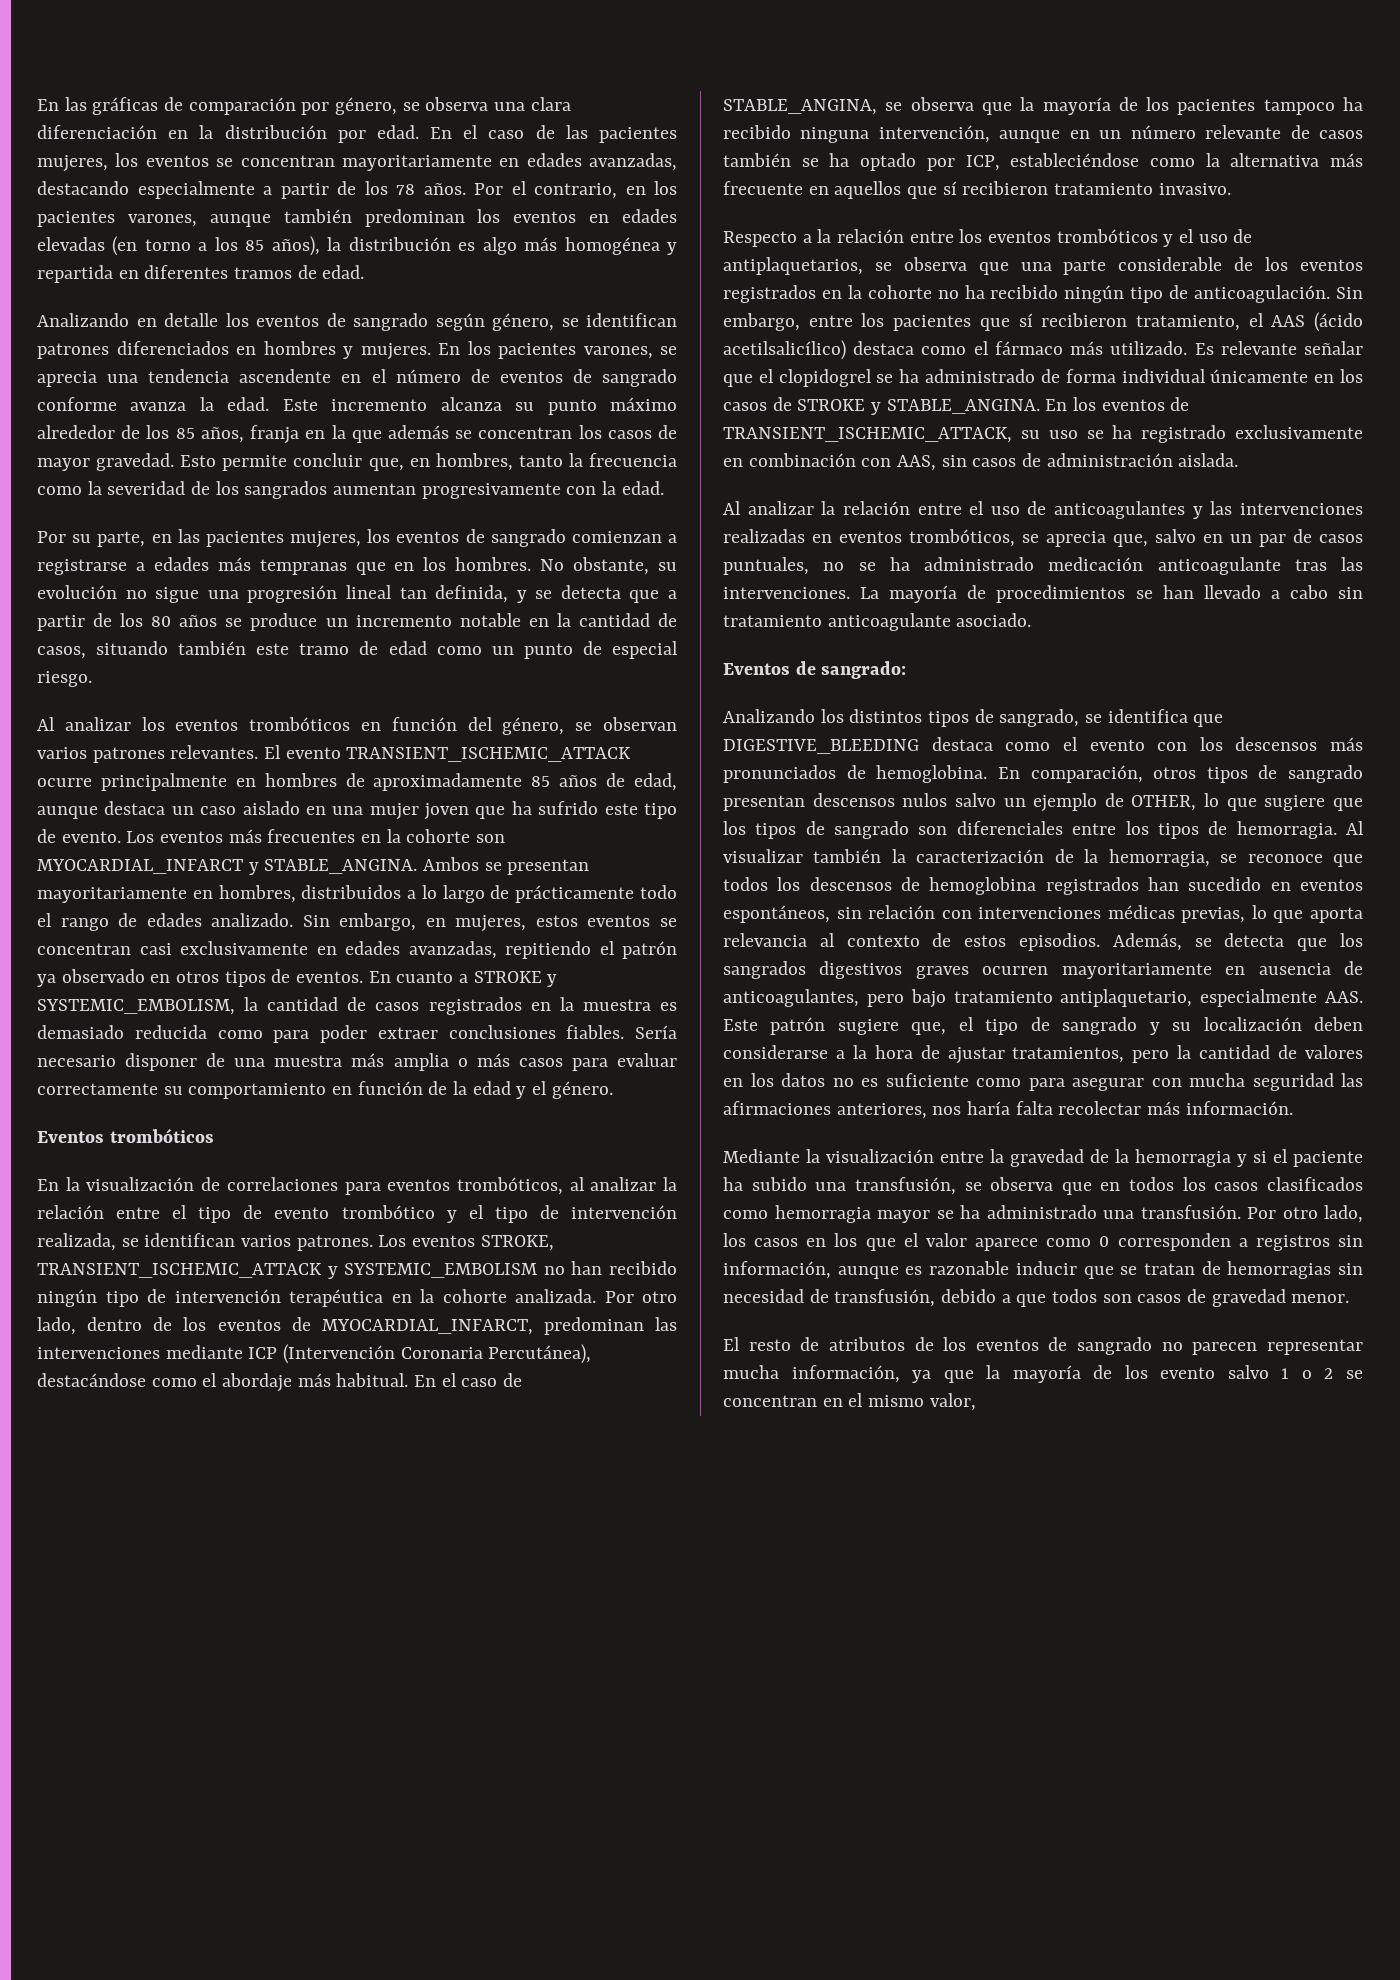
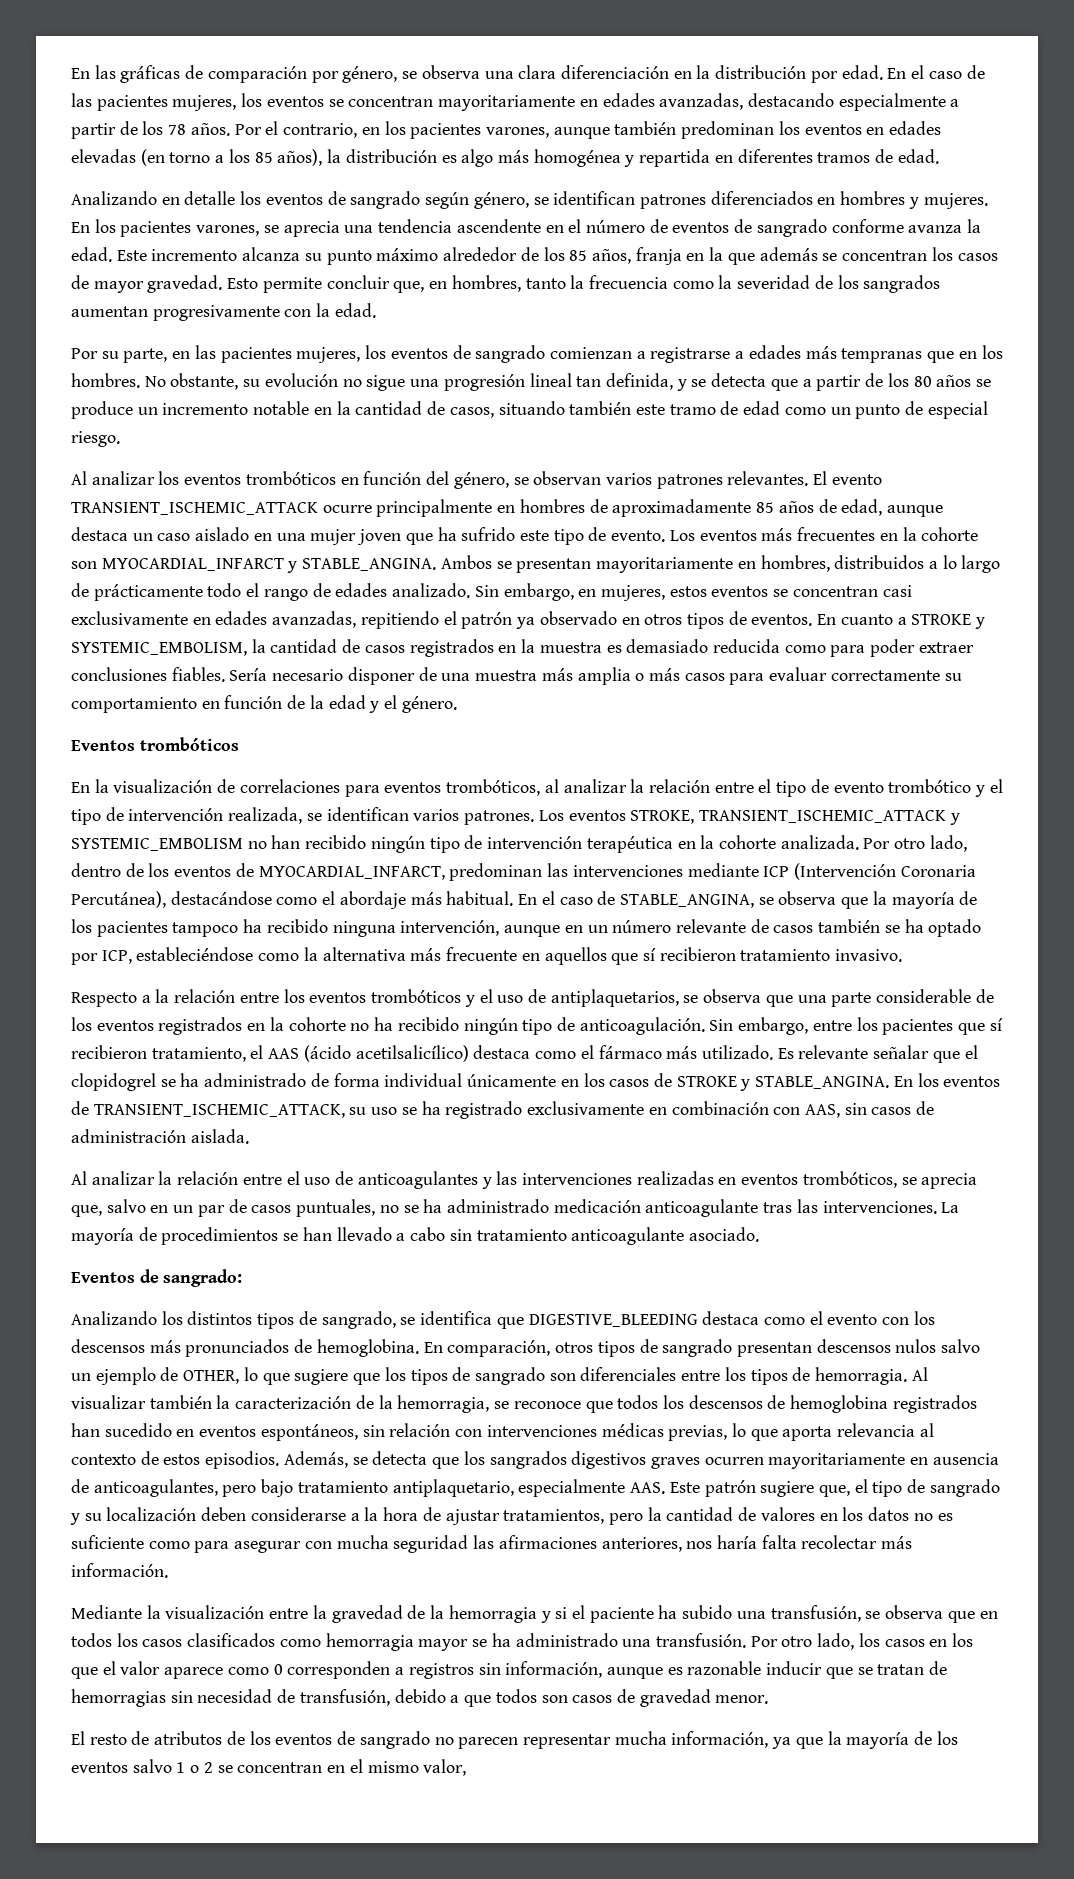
[1160,1367,1216,1379] evento -> [71,1762,128,1773] eventos

